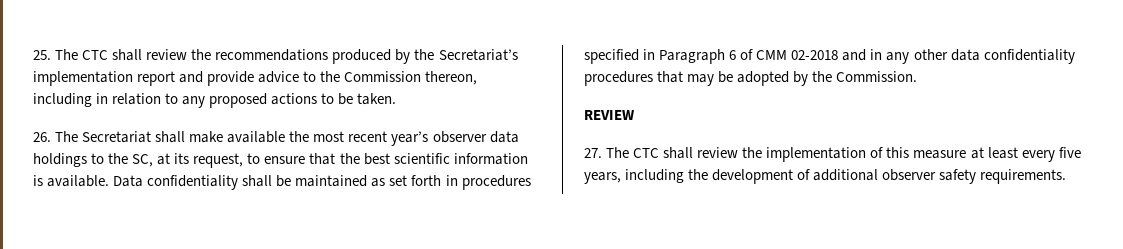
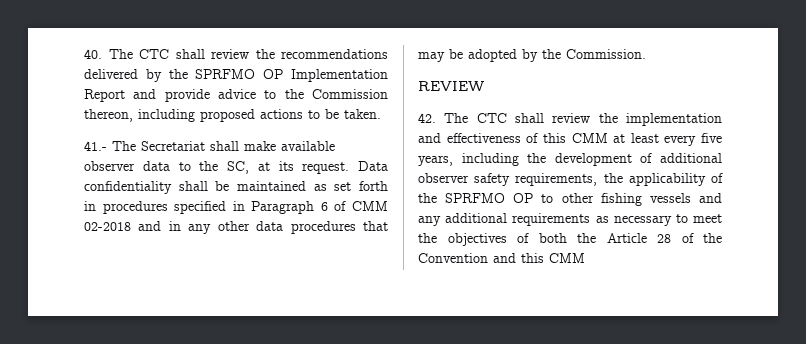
[33,50,51,60] 25. -> [84,49,102,59] 40.
[332,49,518,64] [33,71,176,86] produced by the Secretariat’s implementation report -> [84,69,388,82] [84,89,125,102] delivered by the SPRFMO OP Implementation Report
[96,93,206,108] in relation to any -> (195, 115) none
[33,132,51,142] 26. -> [84,141,107,151] 41.-
[289,131,429,146] the most recent year’s -> (335, 146) none
[33,153,87,167] holdings -> (170, 166) none
[193,153,528,168] [33,175,110,187] request, to ensure that the best scientific information is available. -> [302,162,350,174] request.
[983,49,1075,64] confidentiality -> (284, 226) none
[584,148,602,158] 27. -> [418,113,436,123] 42.
(867, 154) none -> [418,133,521,143] and effectiveness
[913,150,967,159] measure -> [571,133,608,143] CMM
[980,169,1067,184] requirements. -> [515,173,723,186] [418,193,722,206] [418,213,722,226] [418,233,722,246] [418,253,585,263] requirements, the applicability of the SPRFMO OP to other fishing vessels and any additional requirements as necessary to meet the objectives of both the Article 28 of the Convention and this CMM

